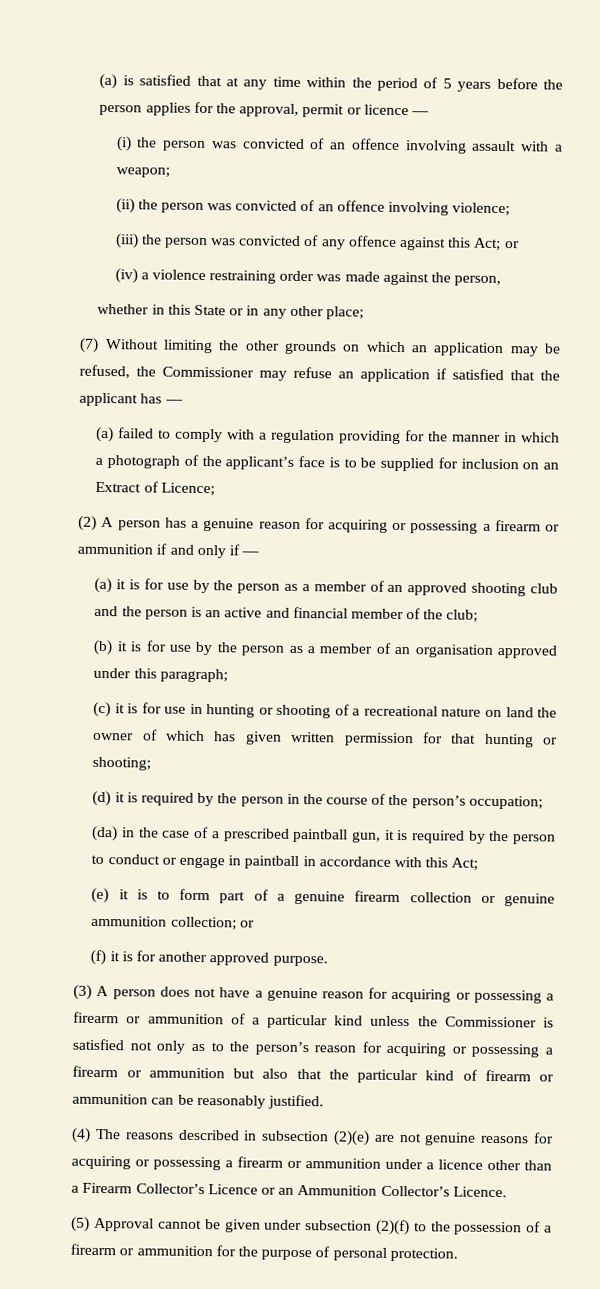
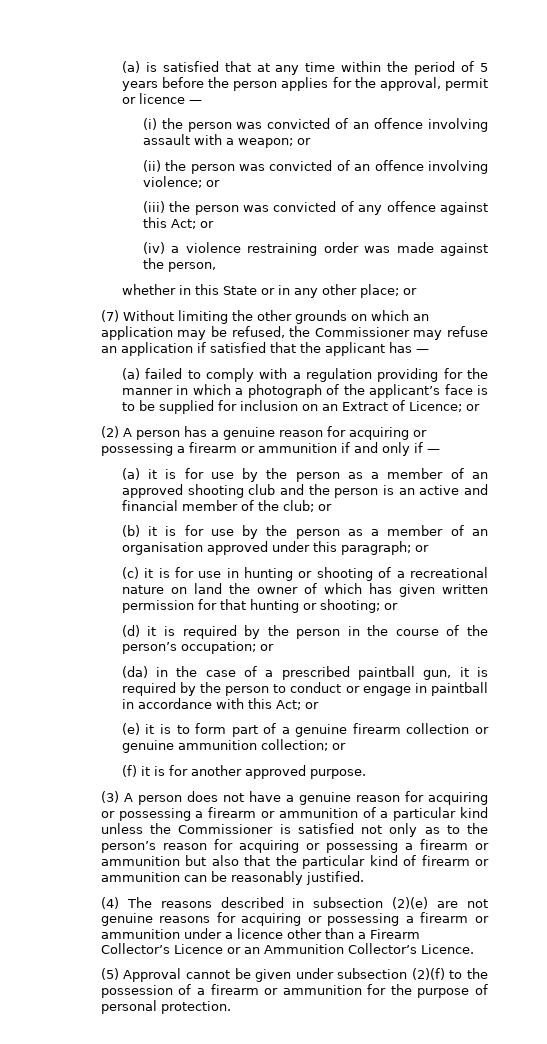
(170, 172) none -> [296,138,311,145] or
(511, 209) none -> [205,180,220,187] or
(364, 313) none -> [402,288,417,295] or
(215, 489) none -> [465,404,480,411] or
(479, 616) none -> [317,504,332,511] or
(228, 675) none -> [414,545,429,552] or
(152, 763) none -> [383,603,398,610] or
(543, 802) none -> [259,644,274,651] or
(479, 864) none -> [304,702,319,709] or

